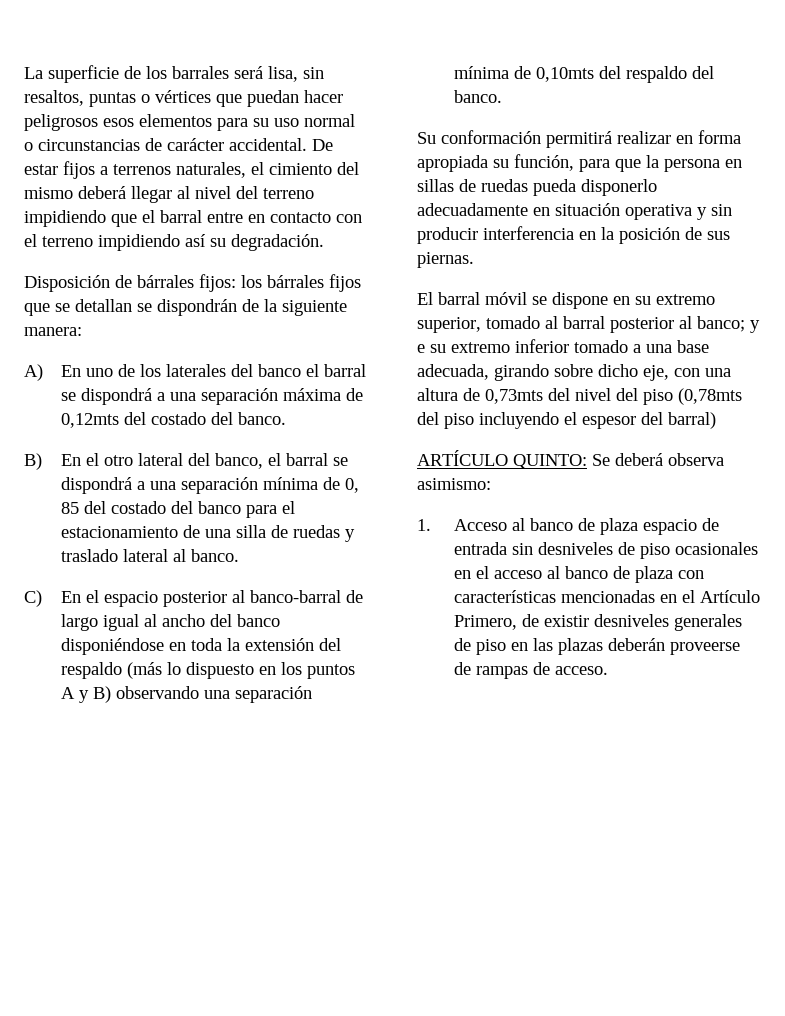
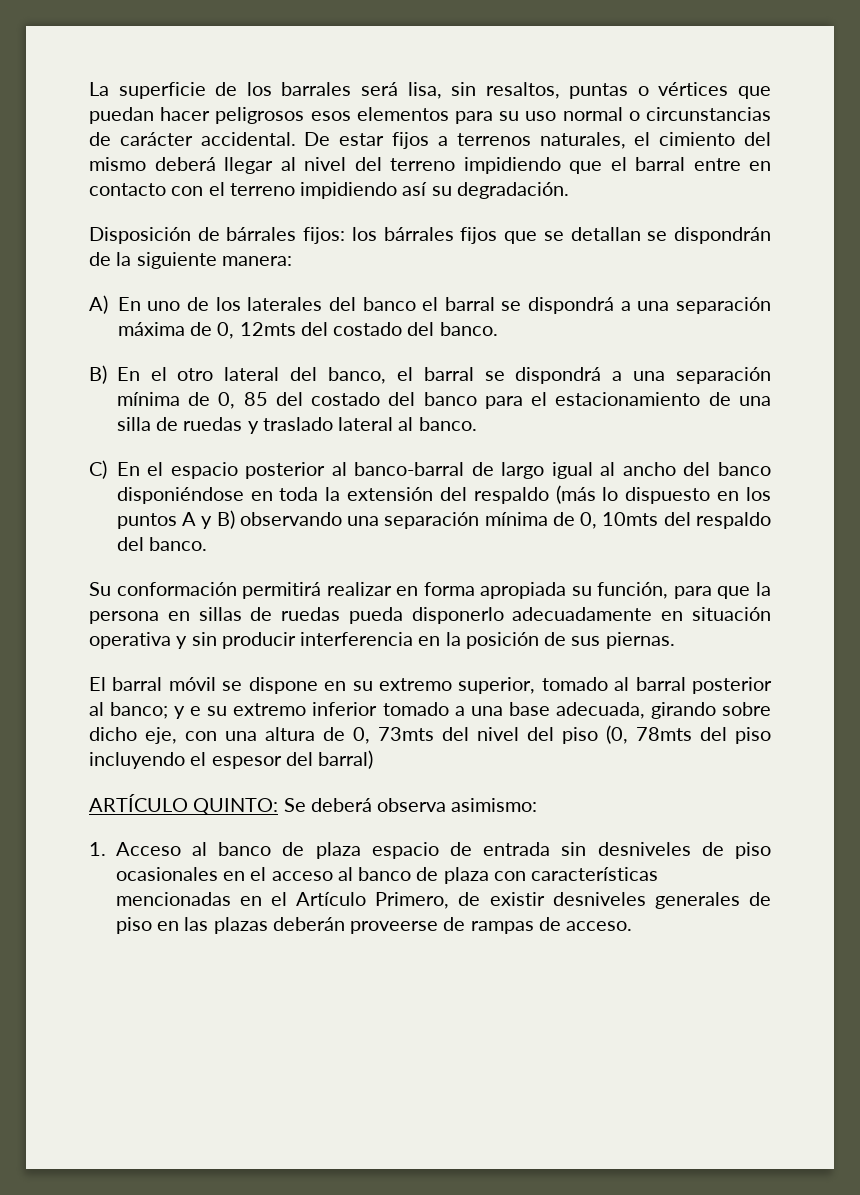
[60,413,119,428] 0,12mts -> [217,322,296,339] 0, 12mts
[535,67,594,82] 0,10mts -> [580,512,659,529] 0, 10mts
[485,389,543,404] 0,73mts -> [353,727,434,744] 0, 73mts
[678,388,742,405] (0,78mts -> [606,725,692,744] (0, 78mts

